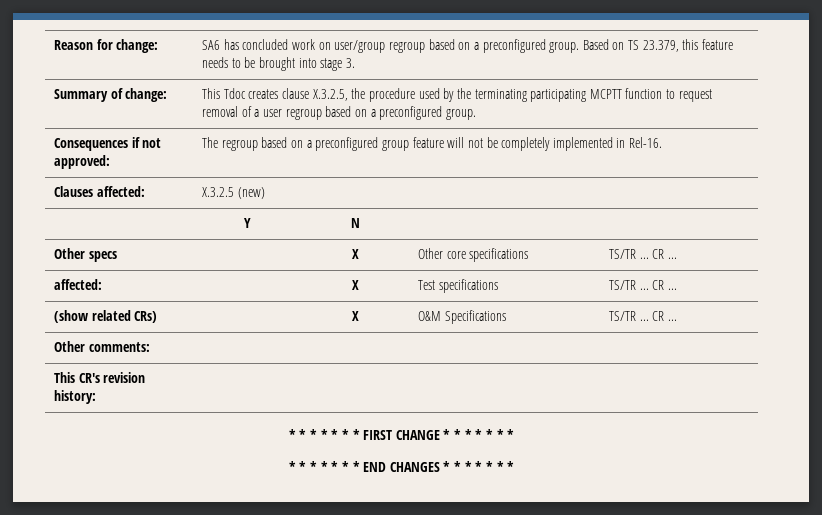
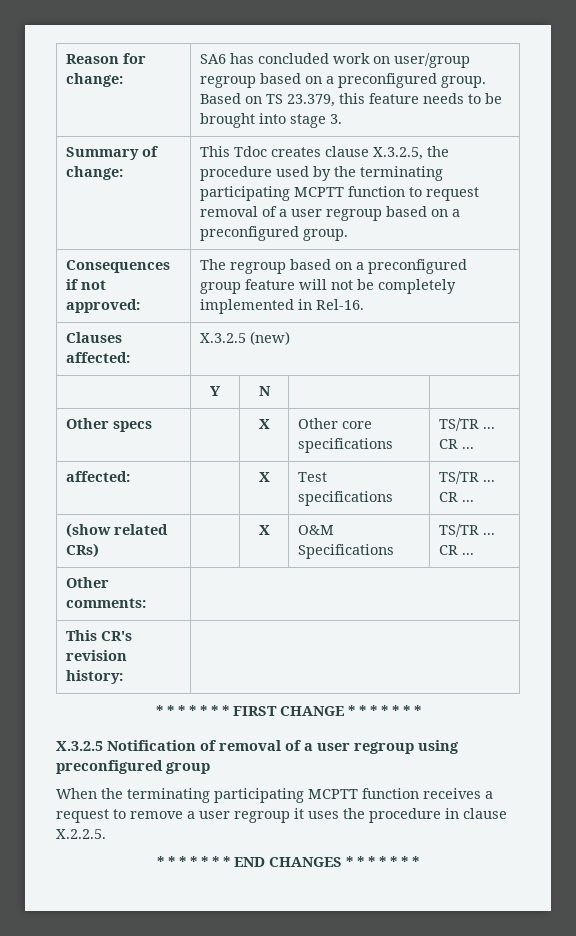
(515, 434) none -> [56,740,459,754] [56,760,210,774] [56,788,493,803] [56,808,507,823] [56,829,106,839] // X.3.2.5 Notification of removal of a user regroup using preconfigured group // When the terminating participating MCPTT function receives a request to remove a user regroup it uses the procedure in clause X.2.2.5.

